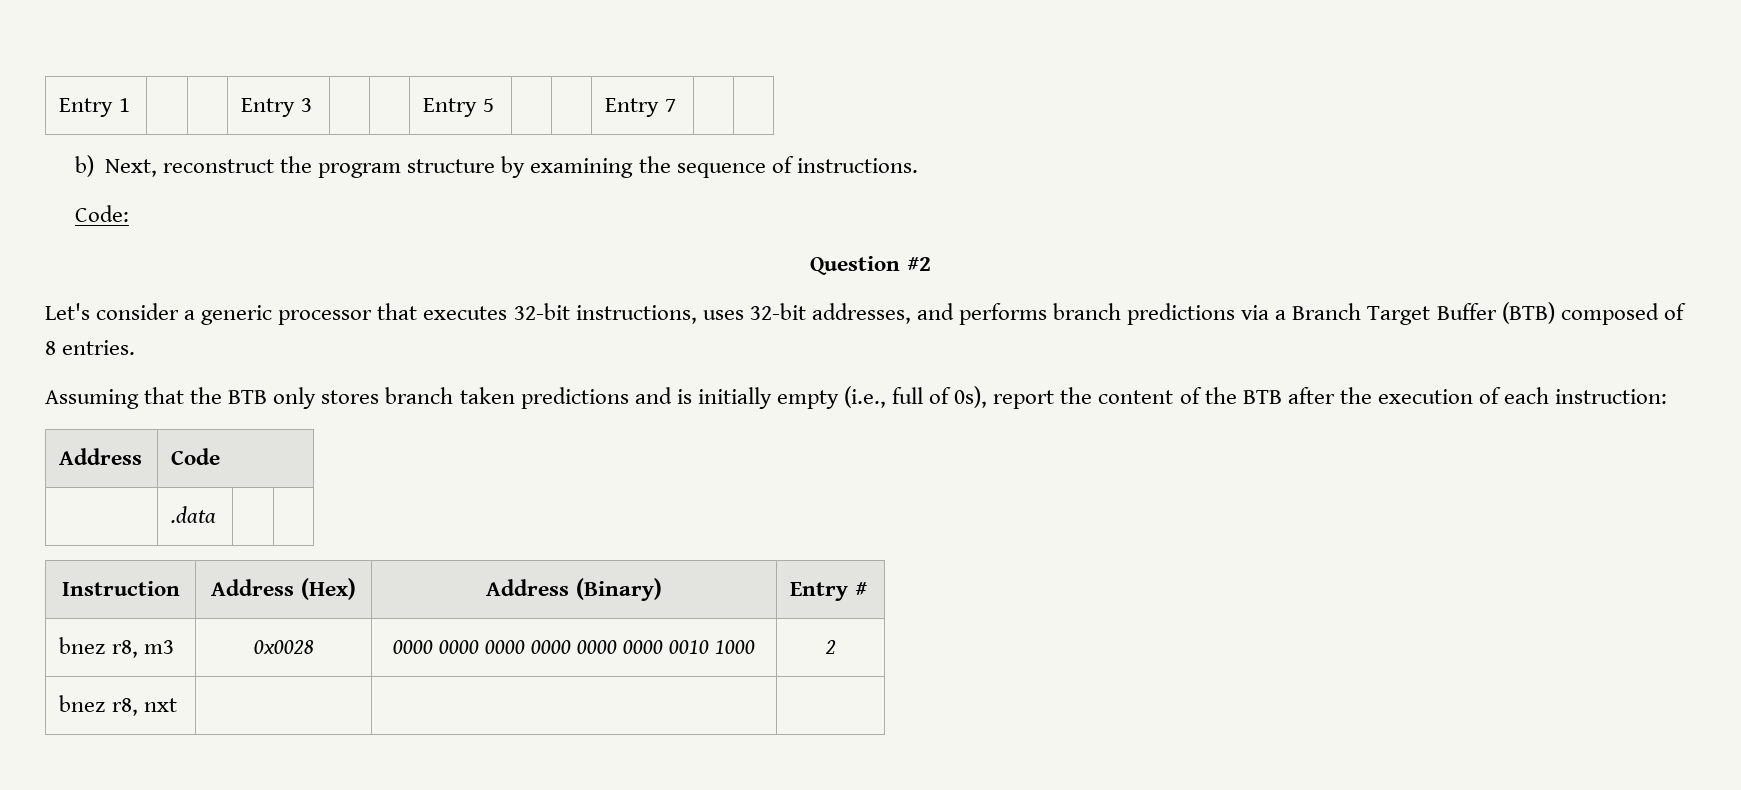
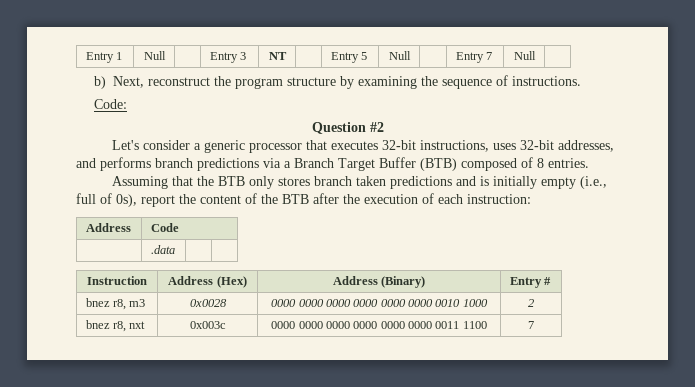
(130, 105) none -> [143,51,166,60] Null
(312, 105) none -> [268,52,287,60] NT
(494, 105) none -> [388,51,411,60] Null
(676, 105) none -> [513,51,536,60] Null
(177, 705) | | -> [189,321,226,329] [271,321,487,329] [528,321,534,329] 0x003c | 0000 0000 0000 0000 0000 0000 0011 1100 | 7

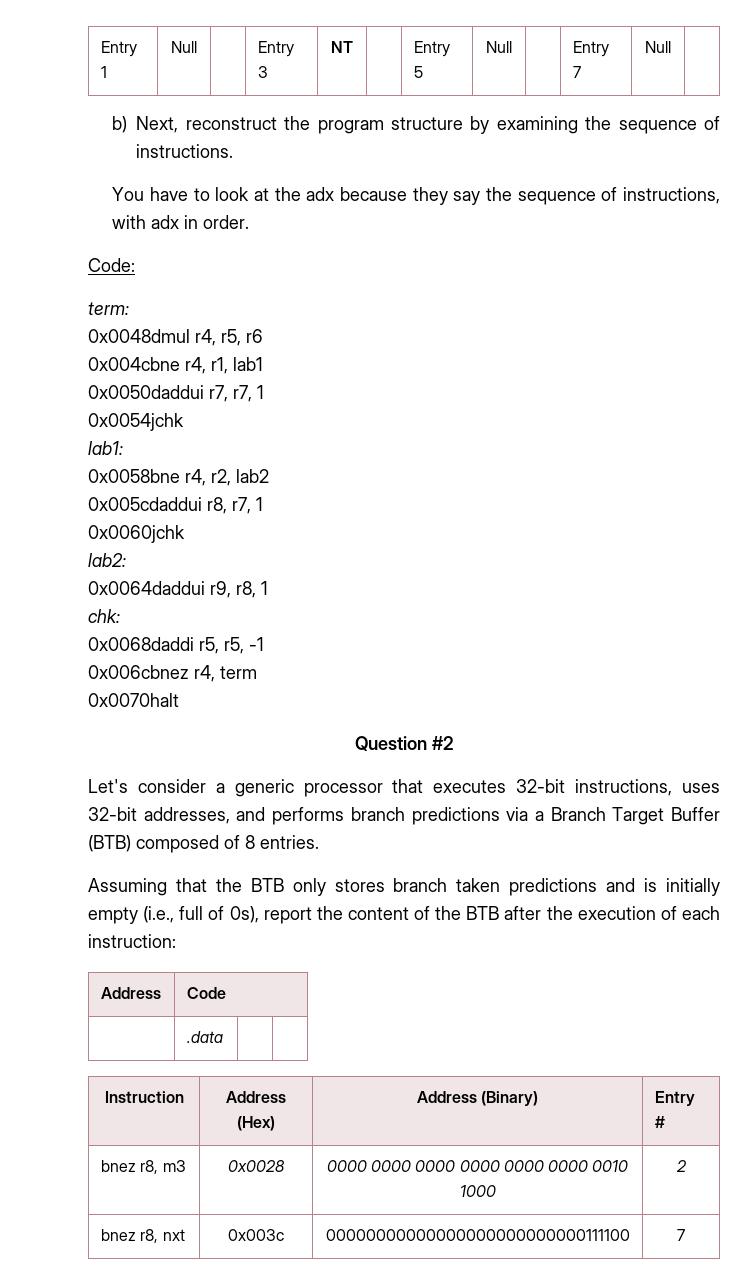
[93,99,127,109] Code: -> [112,187,721,205] [112,215,250,229] [88,258,135,272] [88,302,129,315] [88,329,263,346] [88,357,263,374] [88,385,264,402] [88,413,184,431] [88,441,123,455] [88,469,269,486] [88,497,263,514] [88,525,185,543] [88,553,126,567] [88,581,268,598] [88,609,120,623] [88,637,264,654] [88,665,257,682] [88,693,179,707] You have to look at the adx because they say the sequence of instructions, with adx in order. // Code: // term: // 0x0048dmul r4, r5, r6 // 0x004cbne r4, r1, lab1 // 0x0050daddui r7, r7, 1 // 0x0054jchk // lab1: // 0x0058bne r4, r2, lab2 // 0x005cdaddui r8, r7, 1 // 0x0060jchk // lab2: // 0x0064daddui r9, r8, 1 // chk: // 0x0068daddi r5, r5, -1 // 0x006cbnez r4, term // 0x0070halt
[271,321,487,329] 0000 0000 0000 0000 0000 0000 0011 1100 -> [325,1229,630,1241] 00000000000000000000000000111100

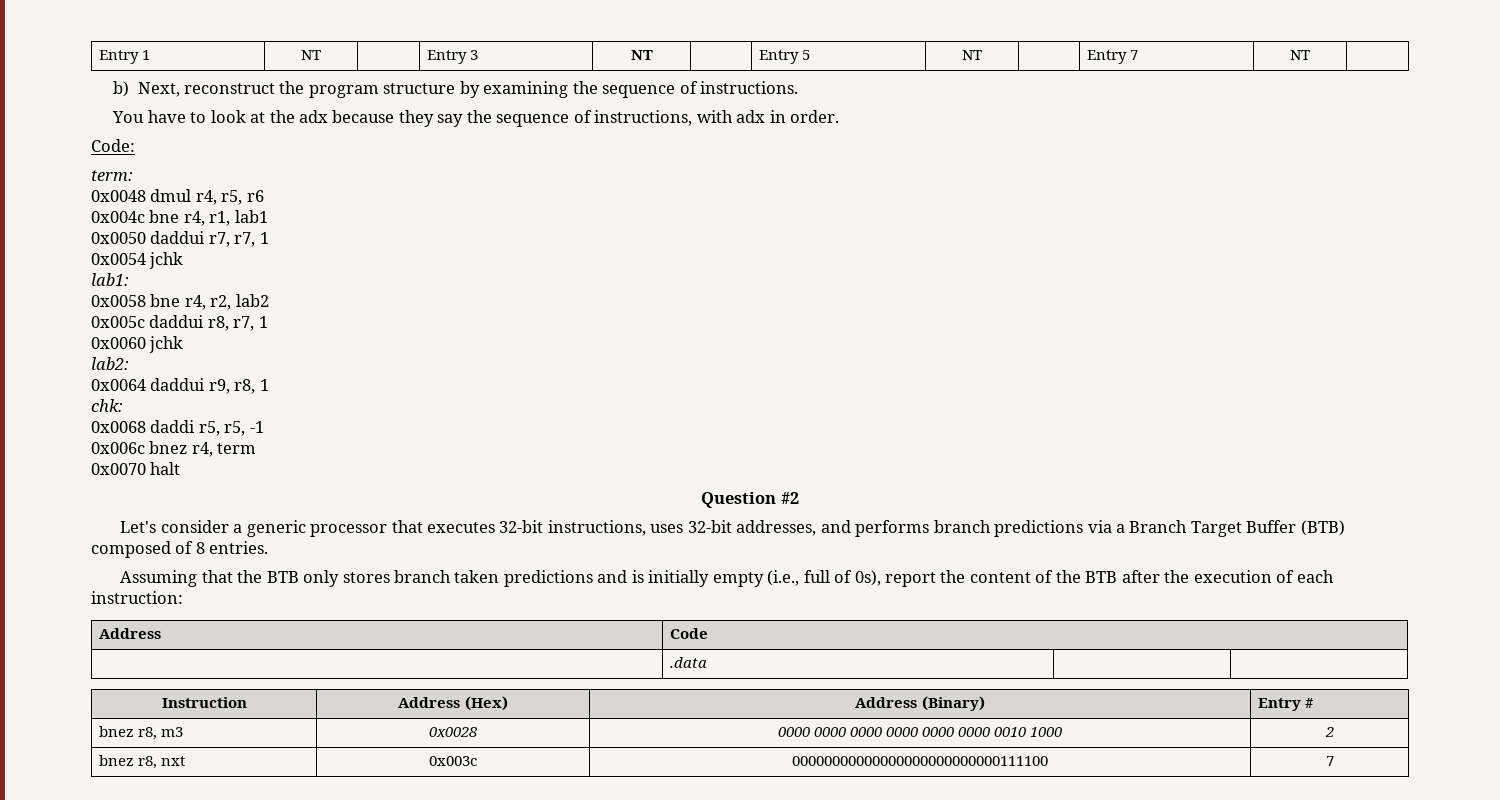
[171,41,197,53] Null -> [301,50,321,60] NT
[486,41,512,53] Null -> [962,50,982,60] NT
[645,41,671,53] Null -> [1290,50,1310,60] NT
[88,329,190,343] 0x0048dmul -> [91,189,192,202] 0x0048 dmul
[88,357,180,371] 0x004cbne -> [91,210,180,223] 0x004c bne
[88,385,204,399] 0x0050daddui -> [91,231,206,244] 0x0050 daddui
[88,413,184,431] 0x0054jchk -> [91,252,184,269] 0x0054 jchk
[88,469,180,483] 0x0058bne -> [91,294,181,307] 0x0058 bne
[88,497,202,511] 0x005cdaddui -> [91,315,205,328] 0x005c daddui
[88,525,185,543] 0x0060jchk -> [91,336,184,353] 0x0060 jchk
[88,581,205,595] 0x0064daddui -> [91,378,206,391] 0x0064 daddui
[88,637,194,651] 0x0068daddi -> [91,420,196,433] 0x0068 daddi
[88,665,189,679] 0x006cbnez -> [91,441,188,454] 0x006c bnez
[88,693,179,707] 0x0070halt -> [91,462,181,475] 0x0070 halt

